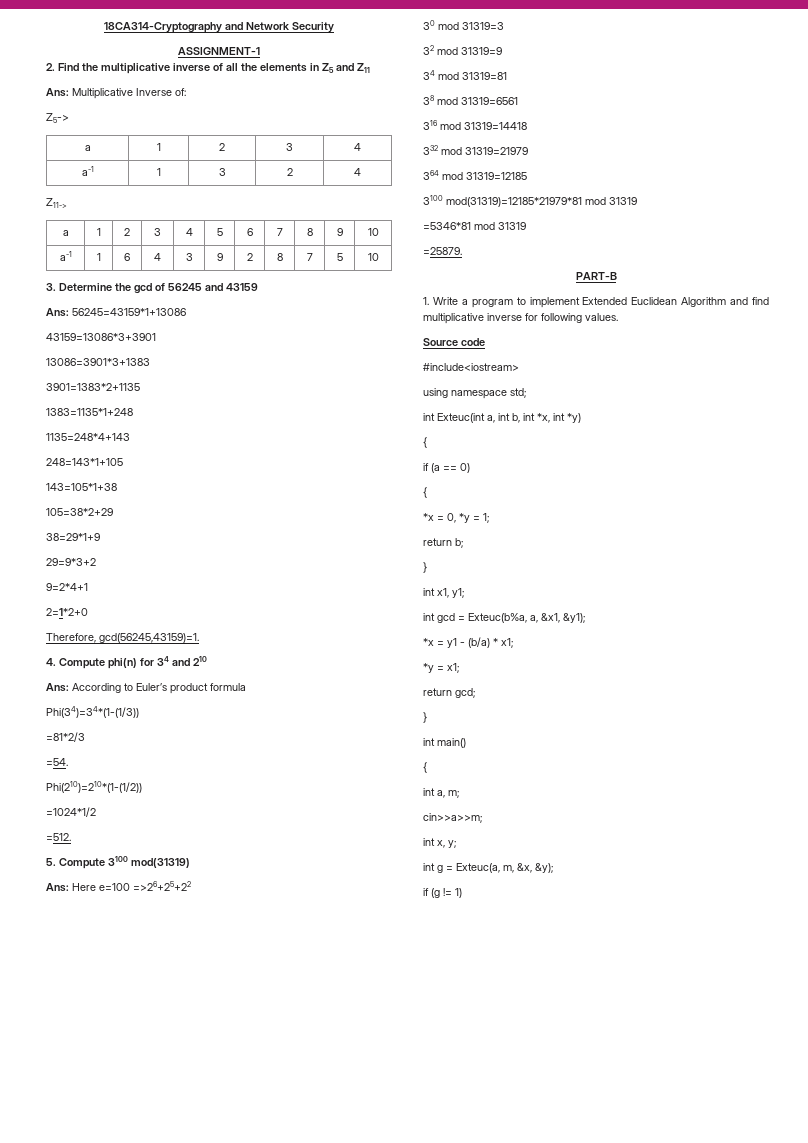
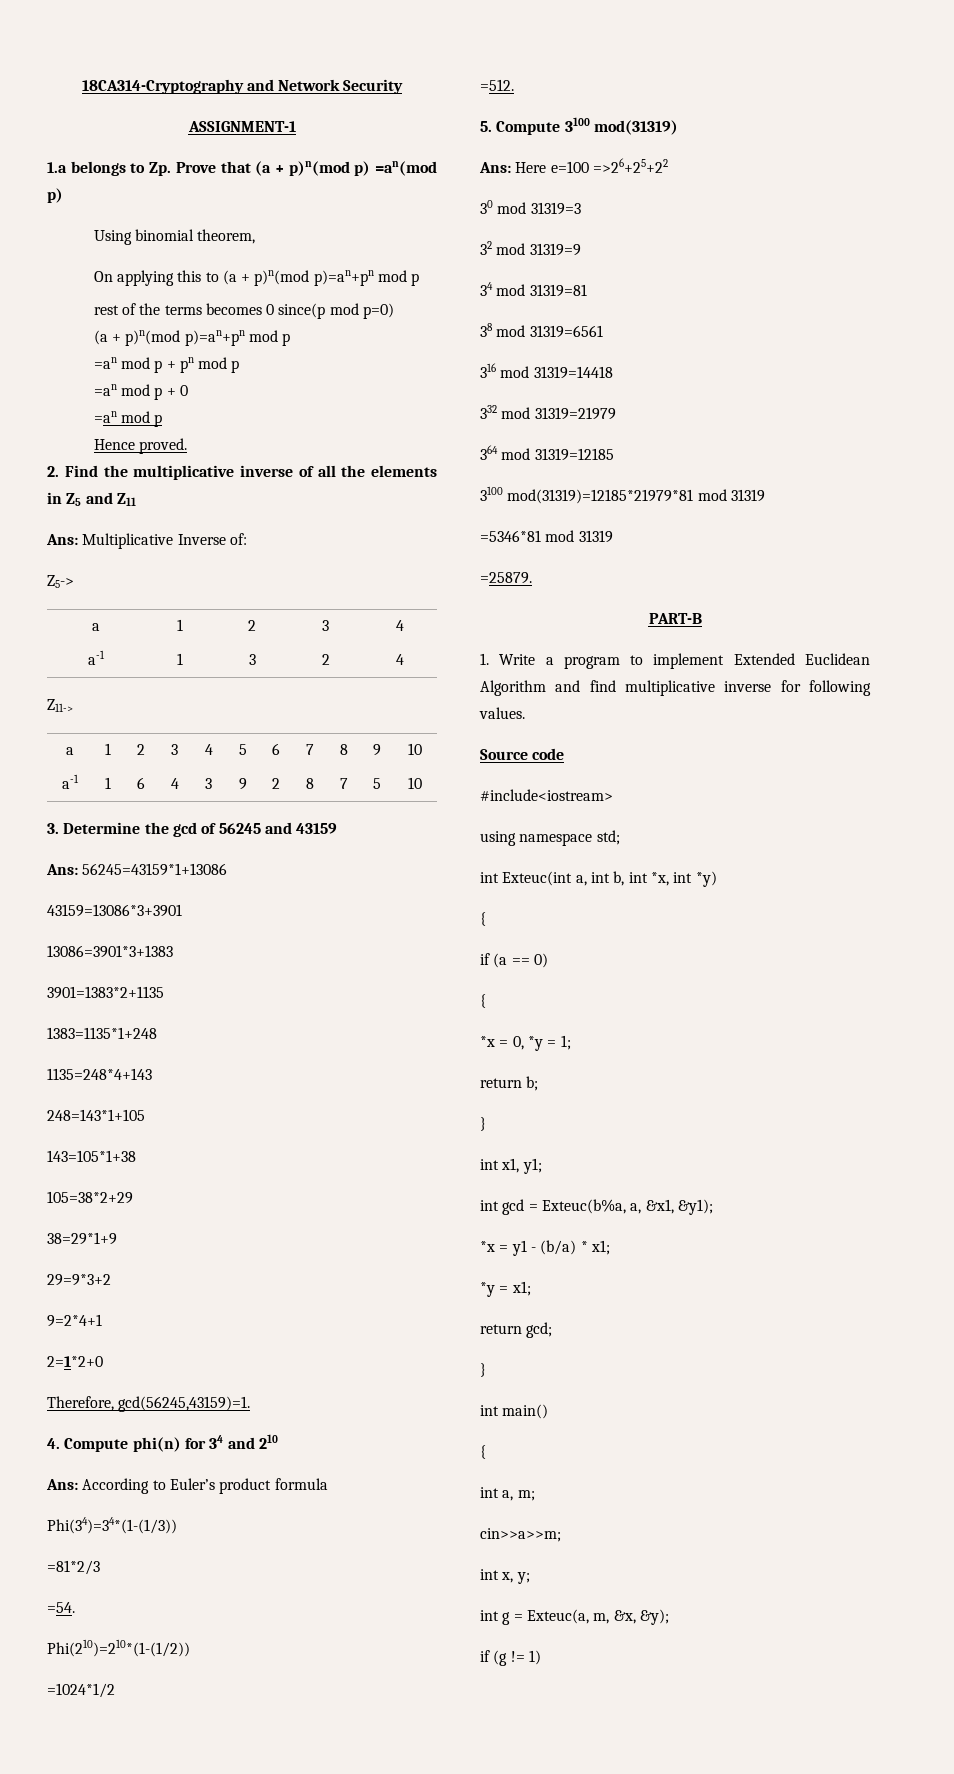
(260, 51) none -> [47,161,437,176] [47,188,63,203] [93,229,256,245] [93,270,420,286] [93,303,395,319] [93,330,291,346] [93,357,240,373] [93,384,188,400] [93,411,163,427] [93,438,187,454] // 1.a belongs to Zp. Prove that (a + p)n(mod p) =an(mod p) // Using binomial theorem, // On applying this to (a + p)n(mod p)=an+pn mod p // rest of the terms becomes 0 since(p mod p=0) // (a + p)n(mod p)=an+pn mod p // =an mod p + pn mod p // =an mod p + 0 // =an mod p // Hence proved.

